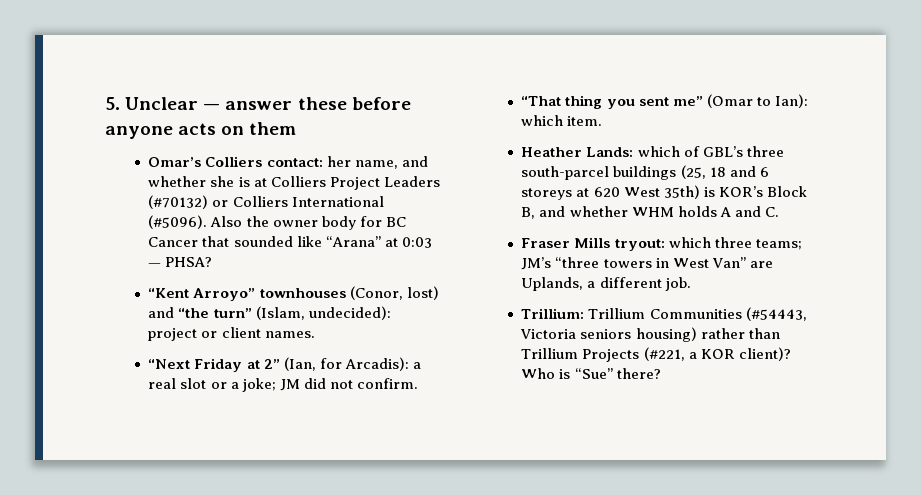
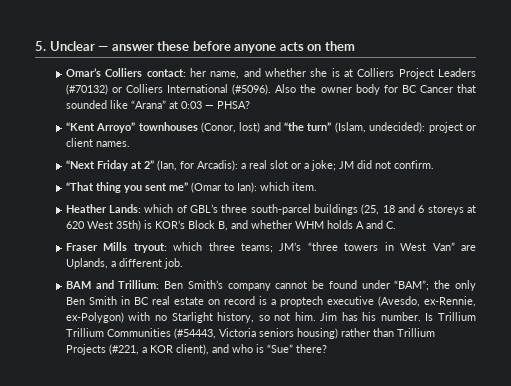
[521,308,585,319] Trillium: -> [65,280,477,291] [65,296,477,307] [65,312,477,323] BAM and Trillium: Ben Smith’s company cannot be found under “BAM”; the only Ben Smith in BC real estate on record is a proptech executive (Avesdo, ex-Rennie, ex-Polygon) with no Starlight history, so not him. Jim has his number. Is Trillium
[738,347,791,361] [521,368,556,379] client)? Who -> [175,344,253,355] client), and who

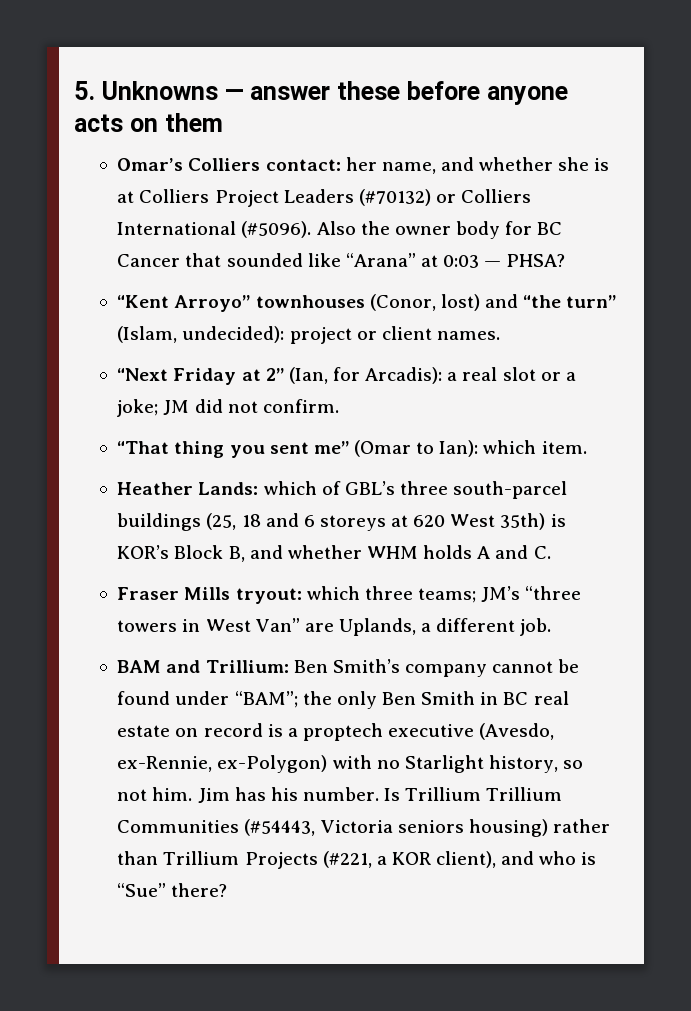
[49,41,95,51] Unclear -> [101,81,218,100] Unknowns

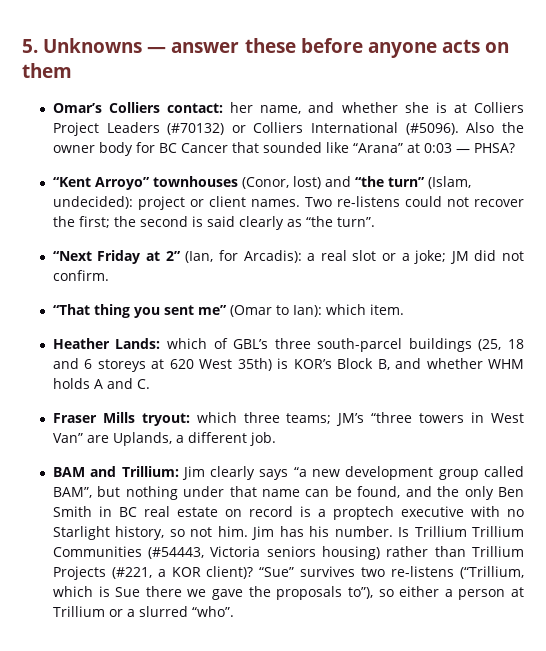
(500, 335) none -> [304,196,525,207] [52,216,375,230] Two re-listens could not recover the first; the second is said clearly as “the turn”.
[293,659,580,677] [117,691,298,708] Ben Smith’s company cannot be found under “BAM”; -> [181,466,524,480] [52,486,432,500] Jim clearly says “a new development group called BAM”, but nothing under that name can be found, and
[479,723,555,740] [117,755,328,773] (Avesdo, ex-Rennie, ex-Polygon) -> (464, 511) none
[436,851,597,868] [117,883,228,897] client), and who is “Sue” there? -> [206,566,524,579] [52,586,525,600] [52,606,234,617] client)? “Sue” survives two re-listens (“Trillium, which is Sue there we gave the proposals to”), so either a person at Trillium or a slurred “who”.

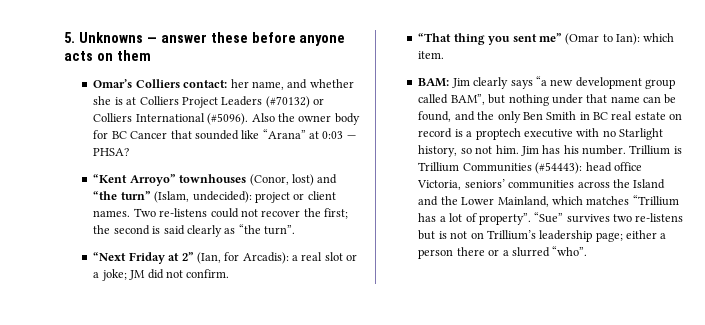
[52,338,524,352] [52,358,524,372] [52,378,150,389] [52,412,524,426] [52,432,276,446] [52,466,179,477] Heather Lands: which of GBL’s three south-parcel buildings (25, 18 and 6 storeys at 620 West 35th) is KOR’s Block B, and whether WHM holds A and C. // Fraser Mills tryout: which three teams; JM’s “three towers in West Van” are Uplands, a different job. // BAM and Trillium: -> [418,78,450,87] BAM:
[398,526,524,537] [52,546,525,560] [52,566,524,580] [52,586,394,600] Is Trillium Trillium Communities (#54443, Victoria seniors housing) rather than Trillium Projects (#221, a KOR client)? “Sue” survives two re-listens (“Trillium, which is Sue there we gave the proposals to”), so -> [629,145,682,155] [418,162,642,174] [417,179,666,190] [418,195,679,207] [418,212,684,225] [418,230,623,242] Trillium is Trillium Communities (#54443): head office Victoria, seniors’ communities across the Island and the Lower Mainland, which matches “Trillium has a lot of property”. “Sue” survives two re-listens but is not on Trillium’s leadership page;
[511,587,525,597] [52,606,105,617] at Trillium -> [456,247,485,256] there

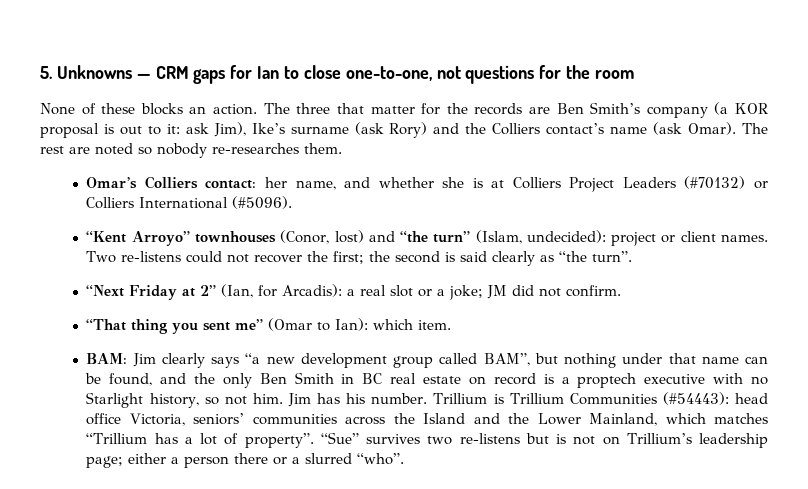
[160,32,346,46] [64,50,151,61] answer these before anyone acts on them -> [155,65,635,84] [40,102,768,118] [40,122,769,138] [40,143,342,158] CRM gaps for Ian to close one-to-one, not questions for the room // None of these blocks an action. The three that matter for the records are Ben Smith’s company (a KOR proposal is out to it: ask Jim), Ike’s surname (ask Rory) and the Colliers contact’s name (ask Omar). The rest are noted so nobody re-researches them.
[251,113,360,125] [93,129,356,140] [93,148,130,156] Also the owner body for BC Cancer that sounded like “Arana” at 0:03 — PHSA? -> (293, 202) none

